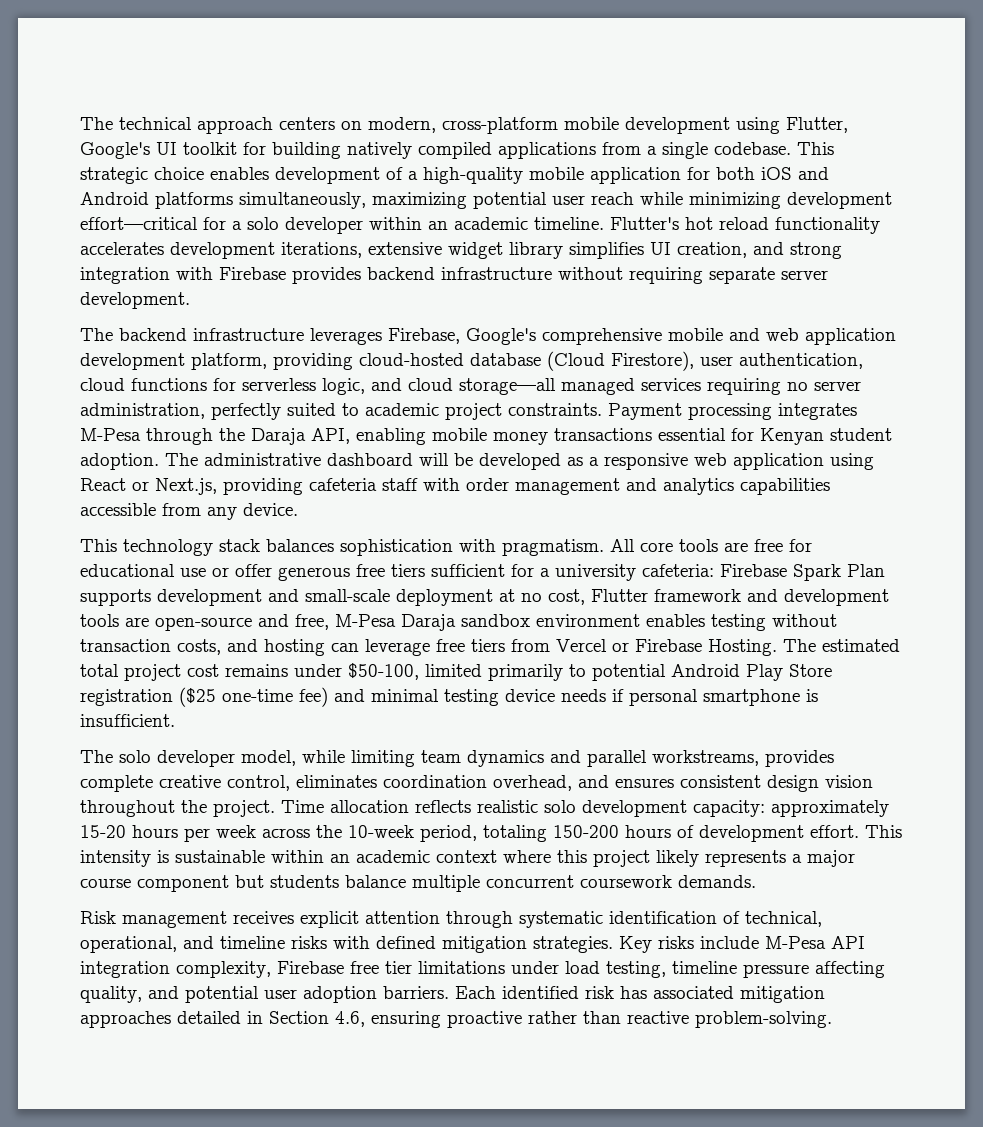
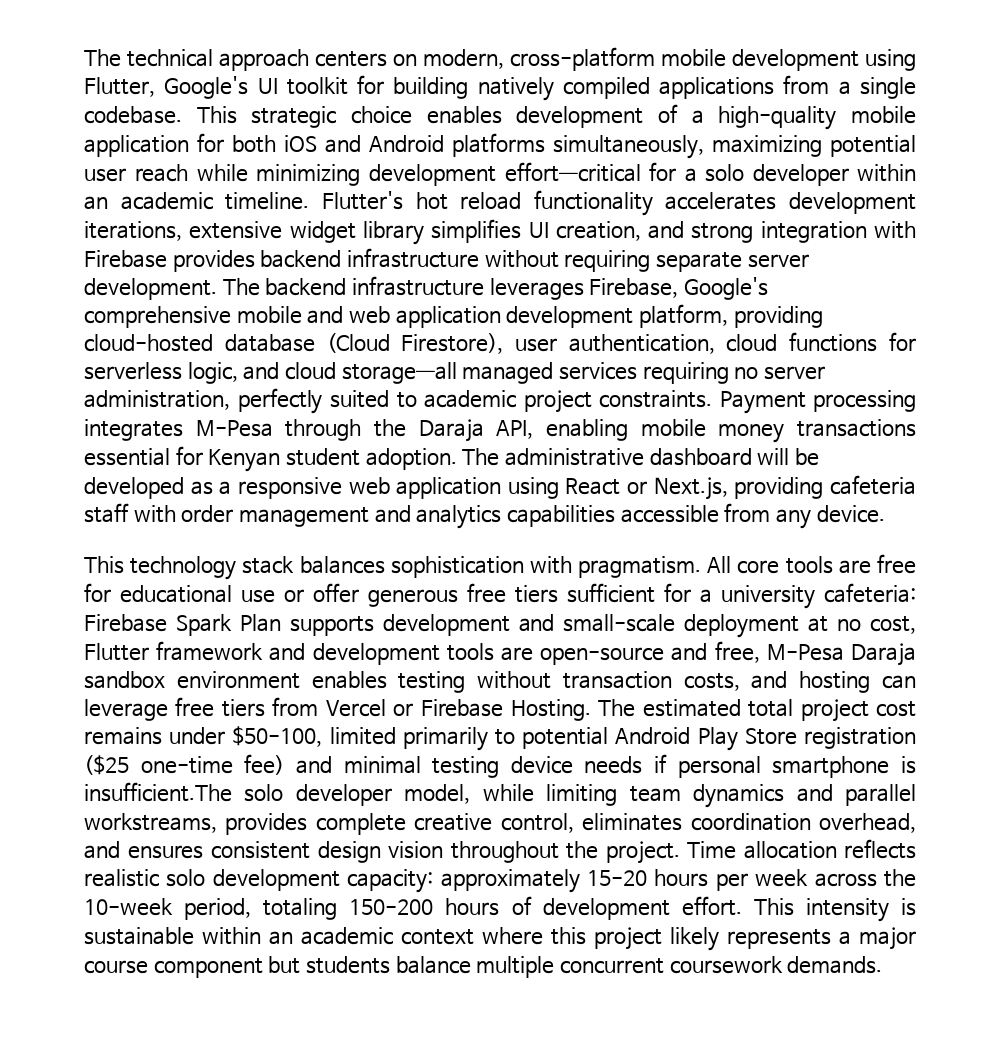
(190, 300) // -> (217, 289) none
[80,714,175,727] [80,750,113,763] insufficient. // The -> [84,782,232,802] insufficient.The
[80,911,822,928] [80,936,865,953] [80,961,885,978] [80,986,825,1003] [80,1011,832,1028] // Risk management receives explicit attention through systematic identification of technical, operational, and timeline risks with defined mitigation strategies. Key risks include M-Pesa API integration complexity, Firebase free tier limitations under load testing, timeline pressure affecting quality, and potential user adoption barriers. Each identified risk has associated mitigation approaches detailed in Section 4.6, ensuring proactive rather than reactive problem-solving. -> (883, 965) none

